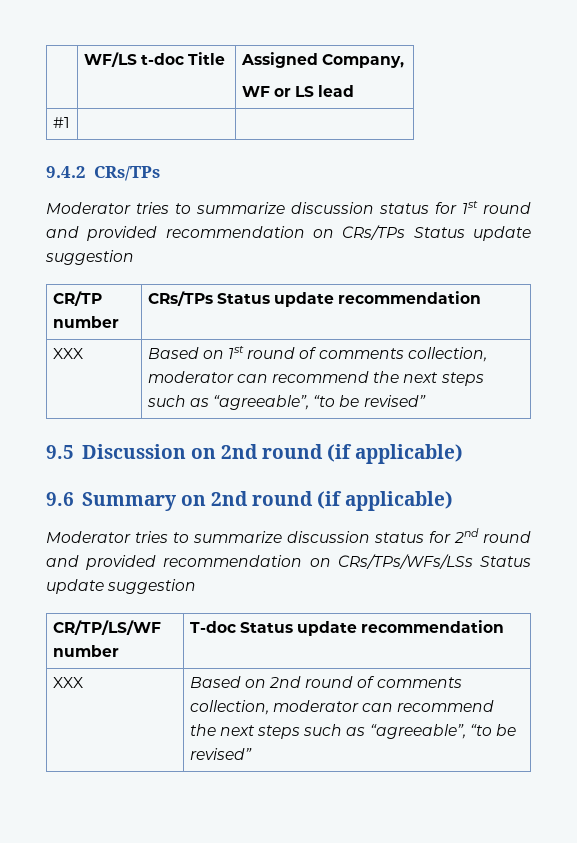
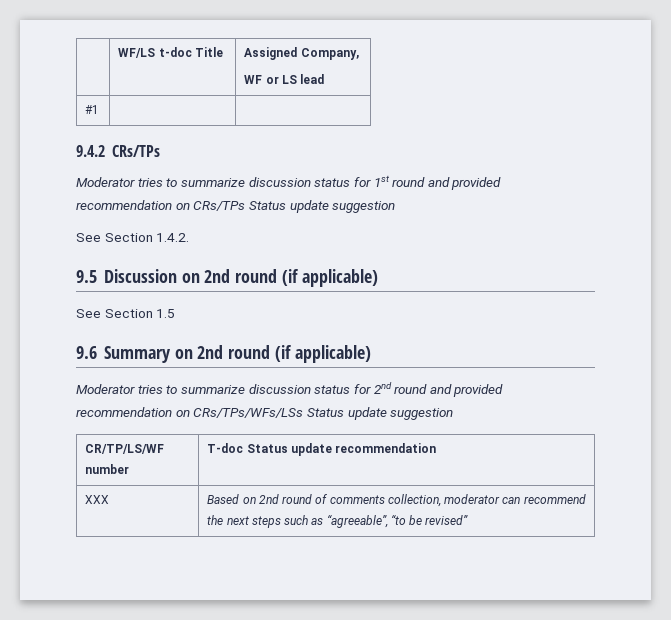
[52,291,102,306] [52,316,119,328] [147,291,482,307] [52,348,83,359] [147,346,487,362] [147,371,484,386] [146,395,426,410] // CR/TP number | CRs/TPs Status update recommendation // XXX | Based on 1st round of comments collection, moderator can recommend the next steps such as “agreeable”, “to be revised” -> [76,233,190,242] // See Section 1.4.2.
(464, 454) none -> [76,309,176,318] // See Section 1.5

